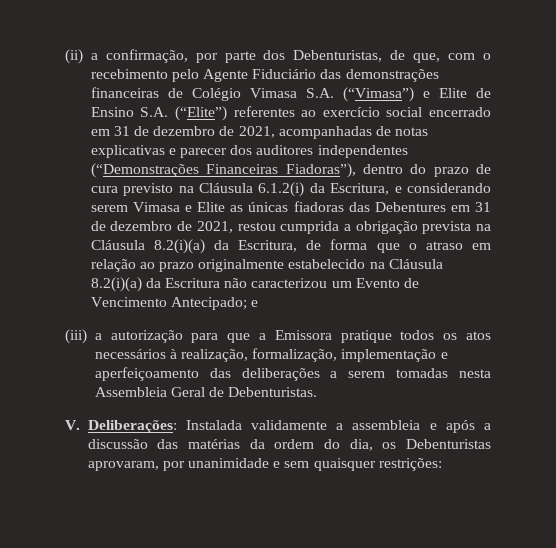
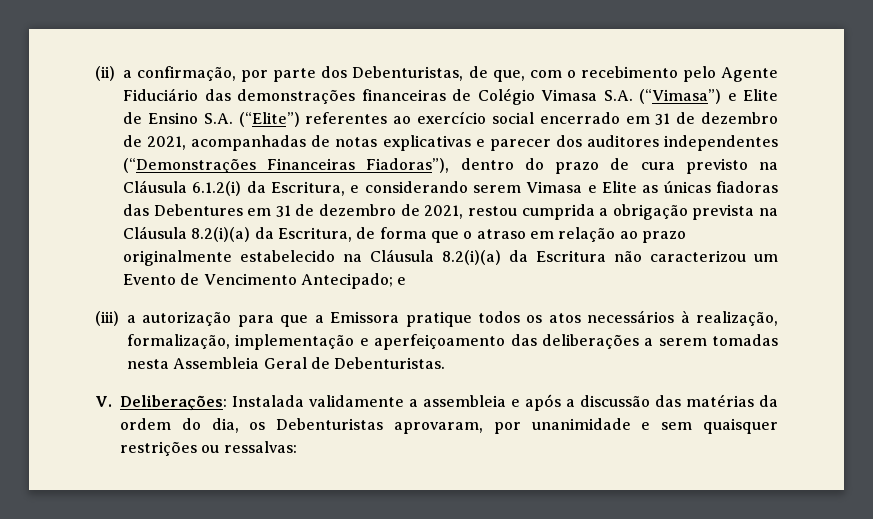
[378,458,442,471] restrições: -> [119,441,297,456] restrições ou ressalvas:

